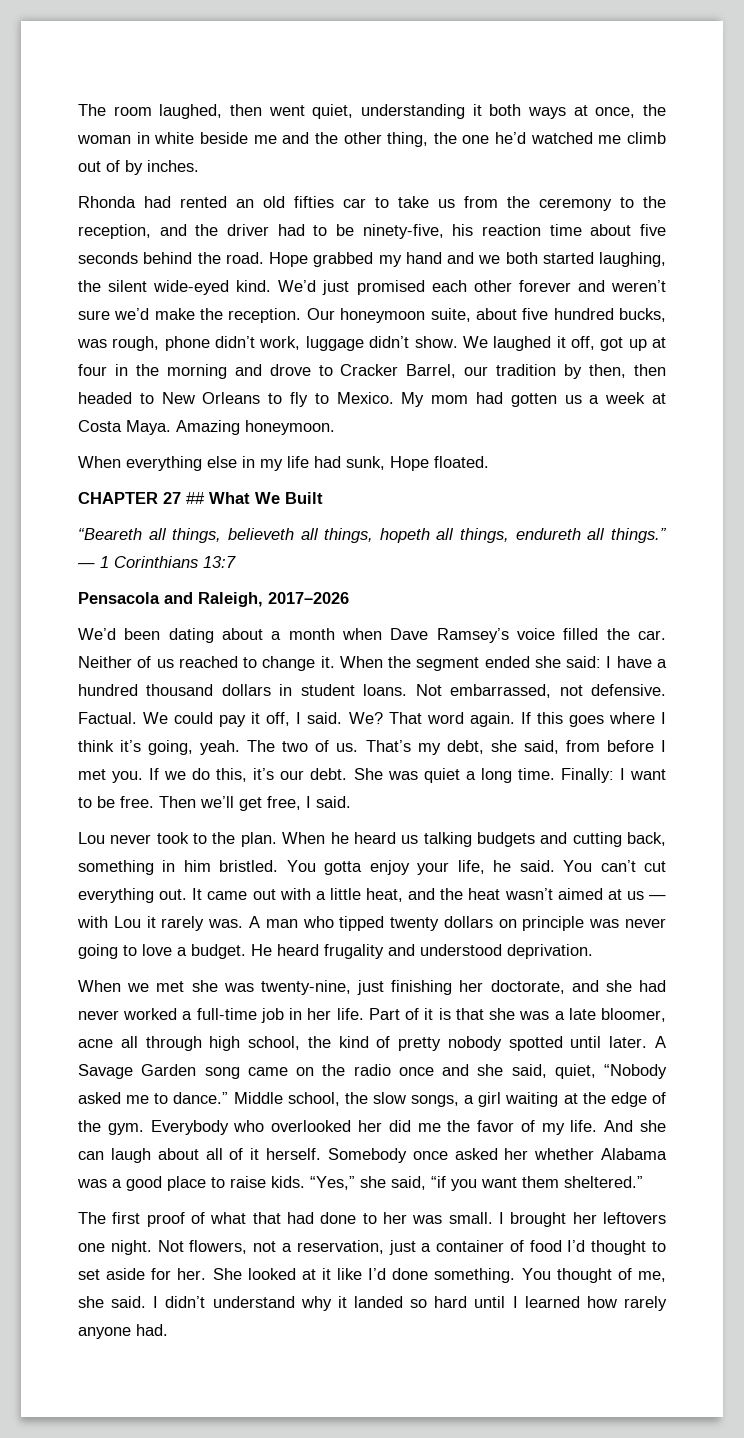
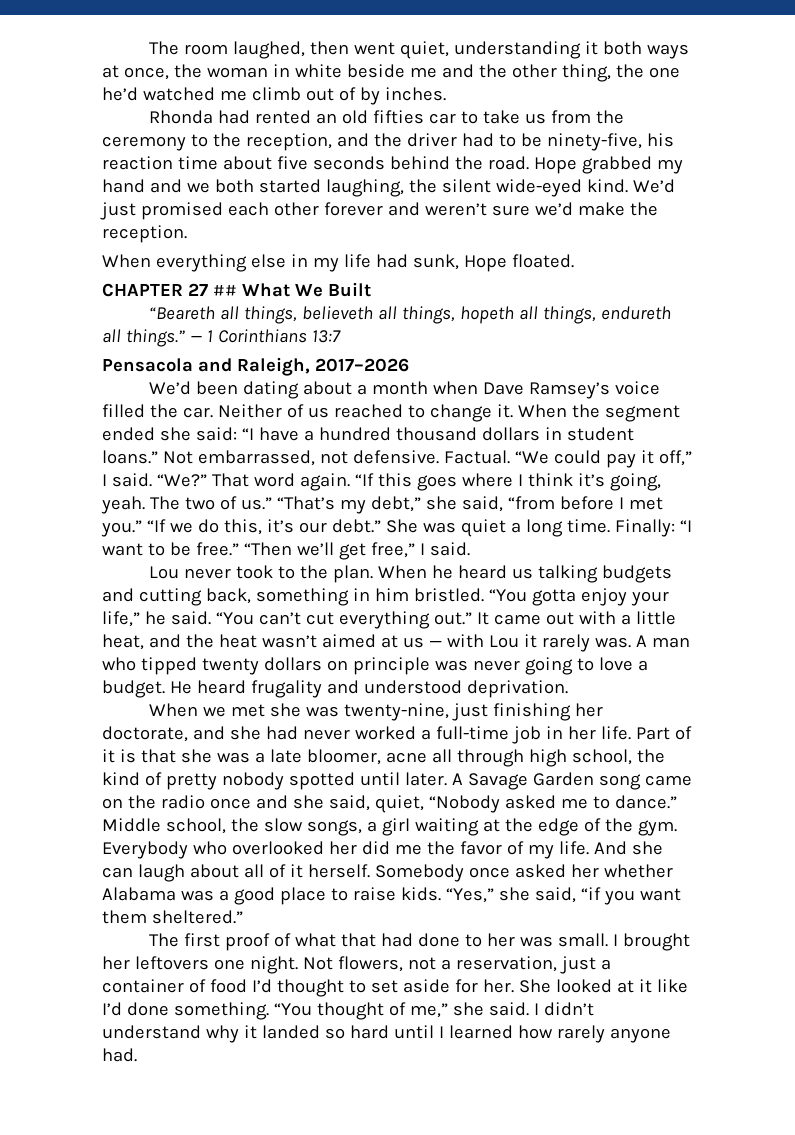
[306,308,667,323] [77,336,666,351] [78,364,666,379] [78,392,666,407] [78,420,335,435] Our honeymoon suite, about five hundred bucks, was rough, phone didn’t work, luggage didn’t show. We laughed it off, got up at four in the morning and drove to Cracker Barrel, our tradition by then, then headed to New Orleans to fly to Mexico. My mom had gotten us a week at Costa Maya. Amazing honeymoon. -> (187, 234) none
[606,656,612,668] I -> [241,428,254,440] “I
[363,684,408,696] loans. -> [102,450,158,464] loans.”
[143,712,169,724] We -> [514,451,549,464] “We
[266,712,383,726] off, I said. We? -> [658,450,692,466] [102,473,207,487] off,” I said. “We?”
[520,712,531,724] If -> [354,473,374,486] “If
[336,740,600,755] us. That’s my debt, she said, from -> [240,496,555,514] us.” “That’s my debt,” she said, “from
[112,768,160,783] you. If -> [101,519,166,537] you.” “If
[310,768,348,780] debt. -> [331,519,381,533] debt.”
[619,768,625,780] I -> [679,520,692,532] “I
[120,796,196,808] free. Then -> [195,542,292,556] free.” “Then
[267,796,301,810] free, -> [370,542,415,558] free,”
[286,860,316,872] You -> [488,589,527,602] “You
[457,860,485,874] life, -> [102,611,140,627] life,”
[563,860,593,872] You -> [215,612,254,625] “You
[159,889,188,900] out. -> [433,612,472,625] out.”
[521,1268,551,1280] You -> [273,1003,312,1016] “You
[637,1271,666,1282] me, -> [409,1003,448,1018] me,”

